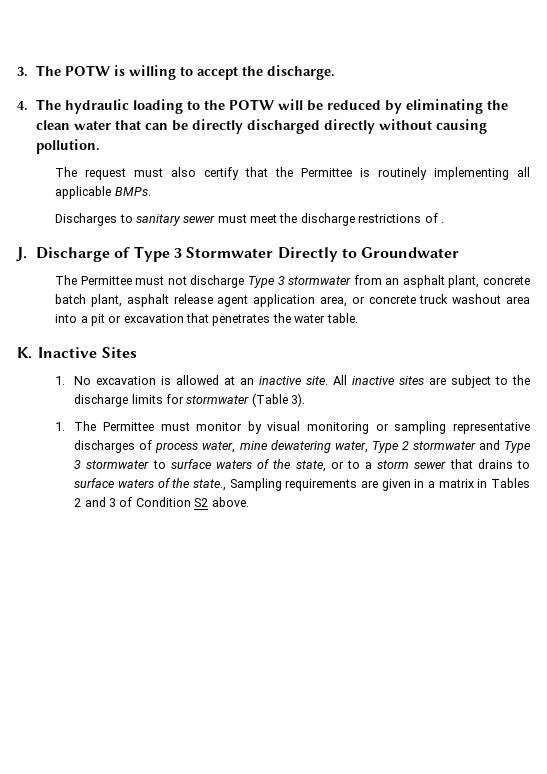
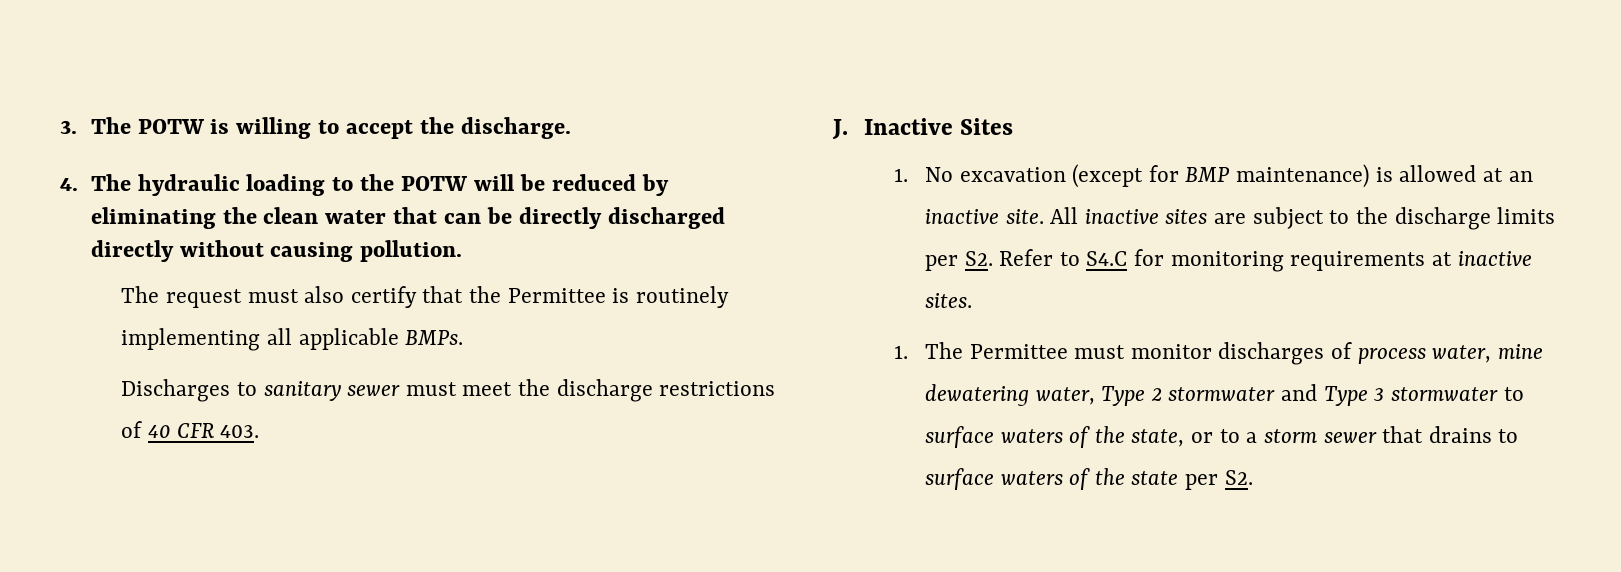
[440,222,444,223] [16,246,460,262] [55,275,530,288] [55,294,530,307] [55,313,358,326] [17,347,32,359] . // J. Discharge of Type 3 Stormwater Directly to Groundwater // The Permittee must not discharge Type 3 stormwater from an asphalt plant, concrete batch plant, asphalt release agent application area, or concrete truck washout area into a pit or excavation that penetrates the water table. // K. -> [147,423,260,438] [832,119,848,140] 40 CFR 403. // J.
(157, 380) none -> [1072,164,1370,188] (except for BMP maintenance)
[166,393,306,407] for stormwater (Table 3). -> [925,249,1532,272] [925,293,973,308] per S2. Refer to S4.C for monitoring requirements at inactive sites.
[247,421,531,434] by visual monitoring or sampling representative -> (1212, 351) none
[192,478,531,491] [74,497,249,507] state., Sampling requirements are given in a matrix in Tables 2 and 3 of Condition S2 above. -> [1131,470,1253,490] state per S2.

